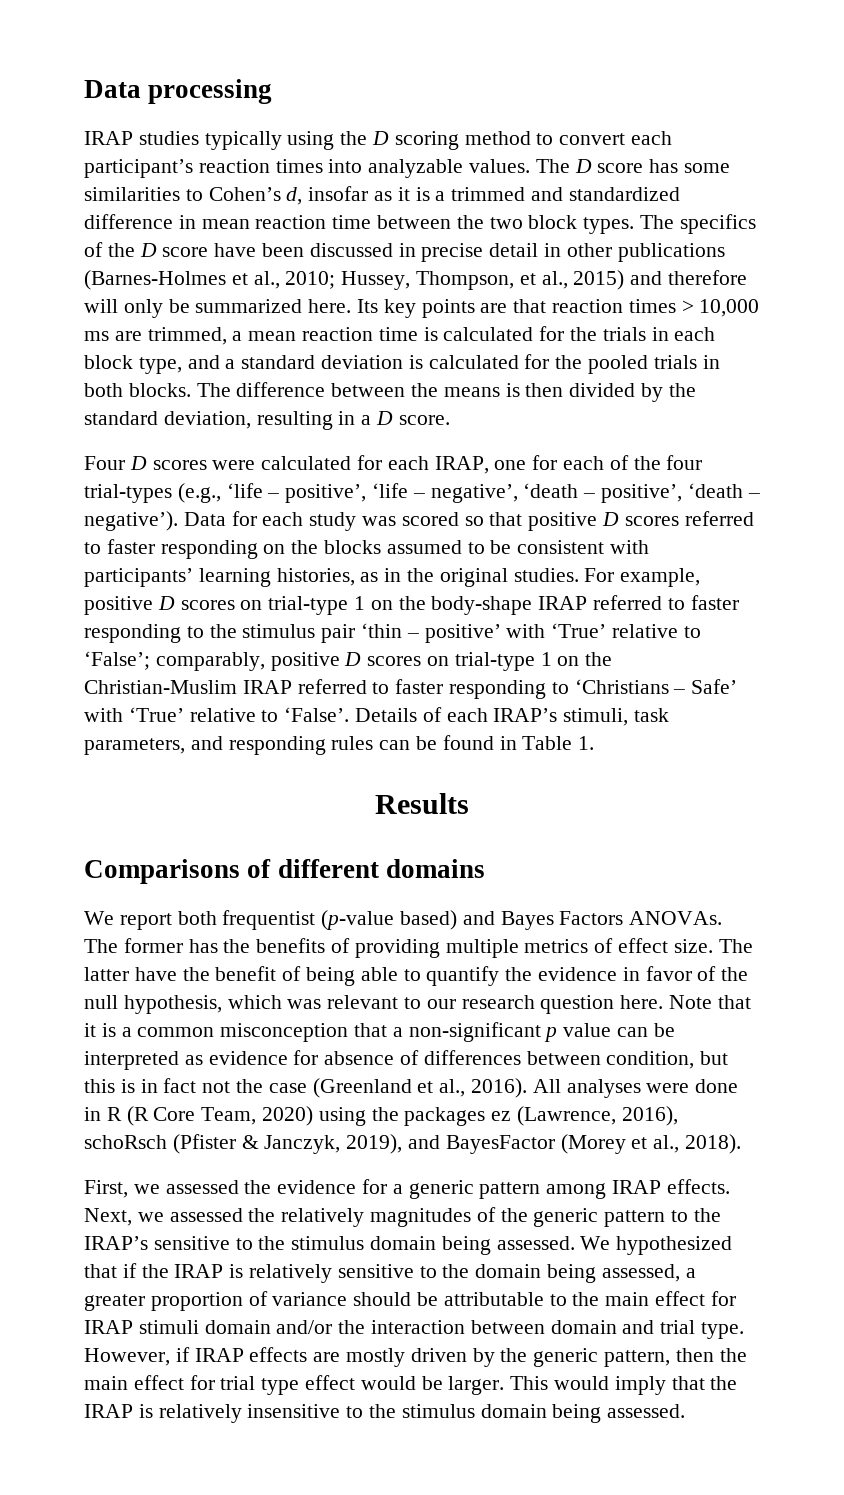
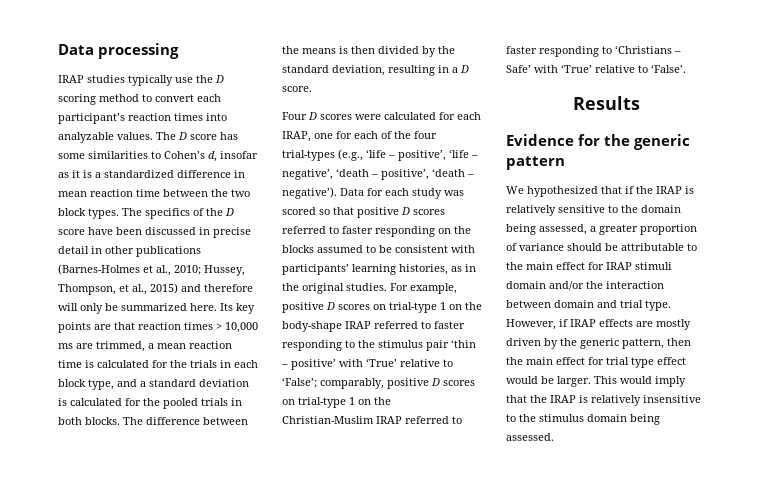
[287,131,335,150] using -> [175,77,193,83] use
[451,187,564,201] trimmed and -> (101, 175) none
[355,707,670,726] [84,735,595,755] [375,793,469,814] [84,859,485,884] [84,910,723,930] [84,938,753,958] [84,966,749,986] [84,995,751,1014] [84,1022,675,1042] [84,1050,729,1070] [84,1078,739,1098] [84,1106,678,1126] [84,1134,742,1154] [84,1179,730,1199] [84,1207,721,1227] [84,1236,575,1255] Details of each IRAP’s stimuli, task parameters, and responding rules can be found in Table 1. // Results // Comparisons of different domains // We report both frequentist (p-value based) and Bayes Factors ANOVAs. The former has the benefits of providing multiple metrics of effect size. The latter have the benefit of being able to quantify the evidence in favor of the null hypothesis, which was relevant to our research question here. Note that it is a common misconception that a non-significant p value can be interpreted as evidence for absence of differences between condition, but this is in fact not the case (Greenland et al., 2016). All analyses were done in R (R Core Team, 2020) using the packages ez (Lawrence, 2016), schoRsch (Pfister & Janczyk, 2019), and BayesFactor (Morey et al., 2018). // First, we assessed the evidence for a generic pattern among IRAP effects. Next, we assessed the relatively magnitudes of the generic pattern to the IRAP’s sensitive to the stimulus domain being assessed. -> [572,96,640,110] [506,134,691,150] [506,156,565,170] // Results // Evidence for the generic pattern //

